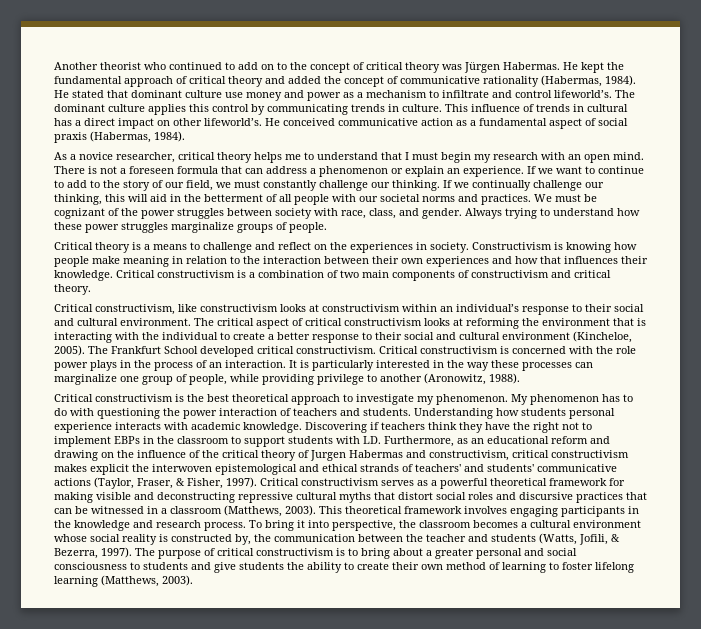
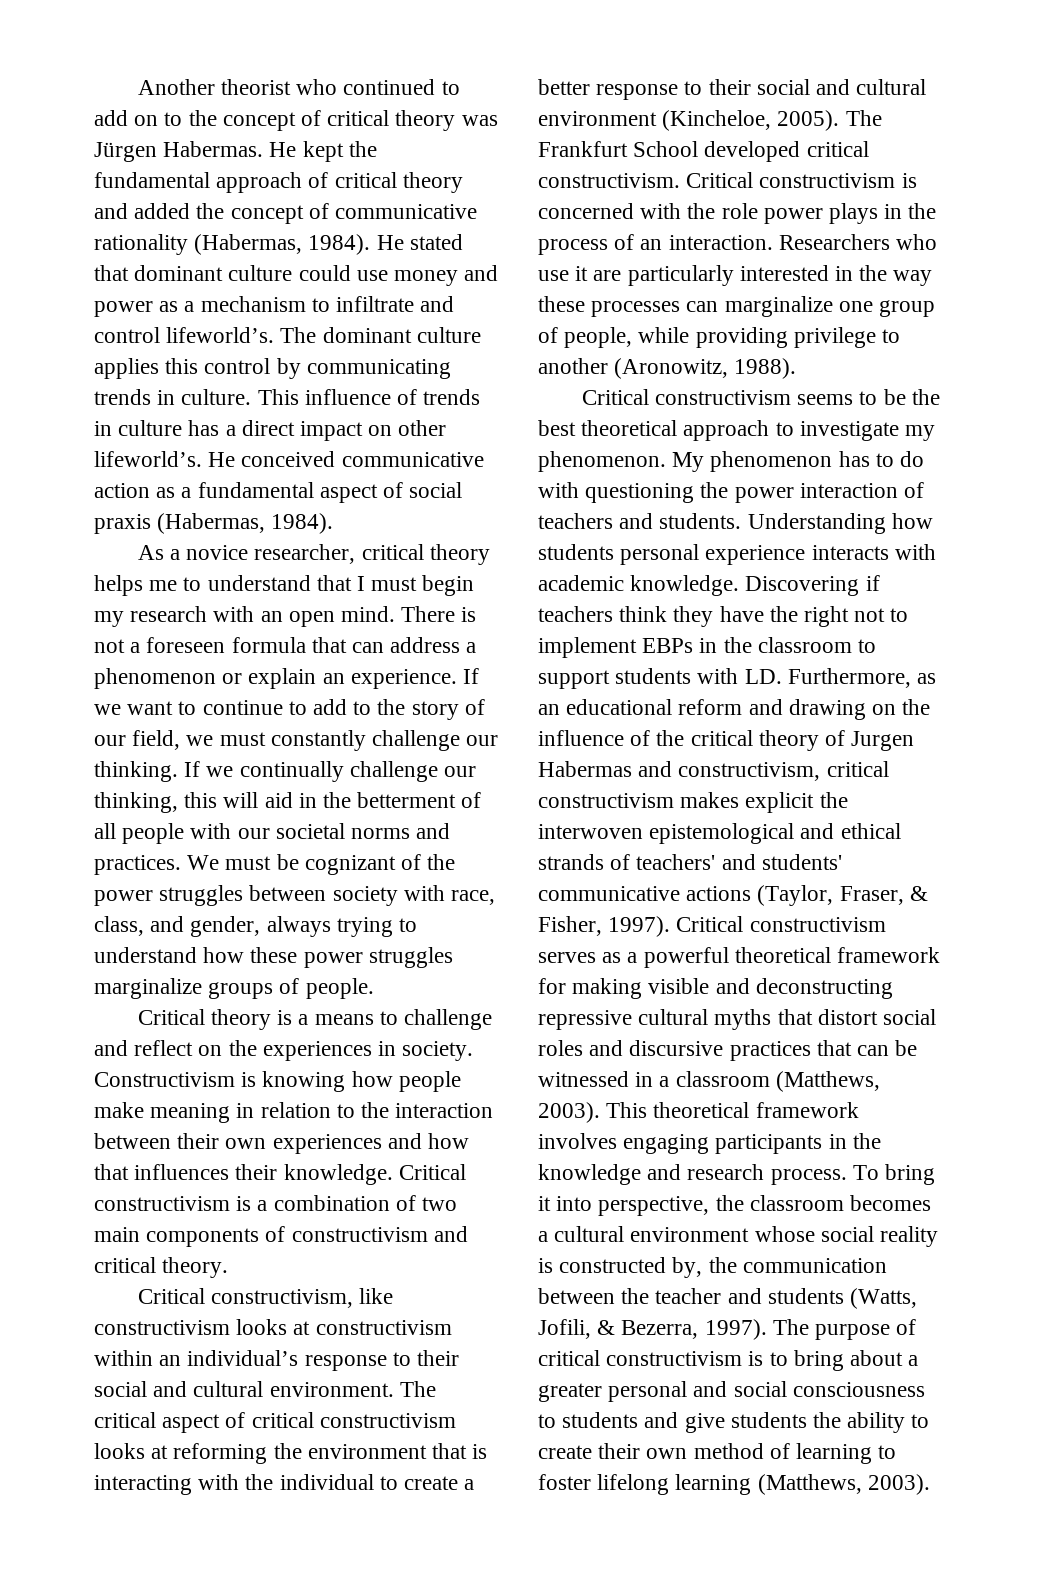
(222, 94) none -> [298,265,351,281] could
[587,104,628,112] cultural -> [118,420,183,436] culture
[422,208,502,219] gender. Always -> [190,916,331,937] gender, always
[289,360,309,368] It is -> [778,234,938,250] [538,266,622,281] Researchers who use it are
[175,394,184,402] is -> [797,389,906,405] seems to be

